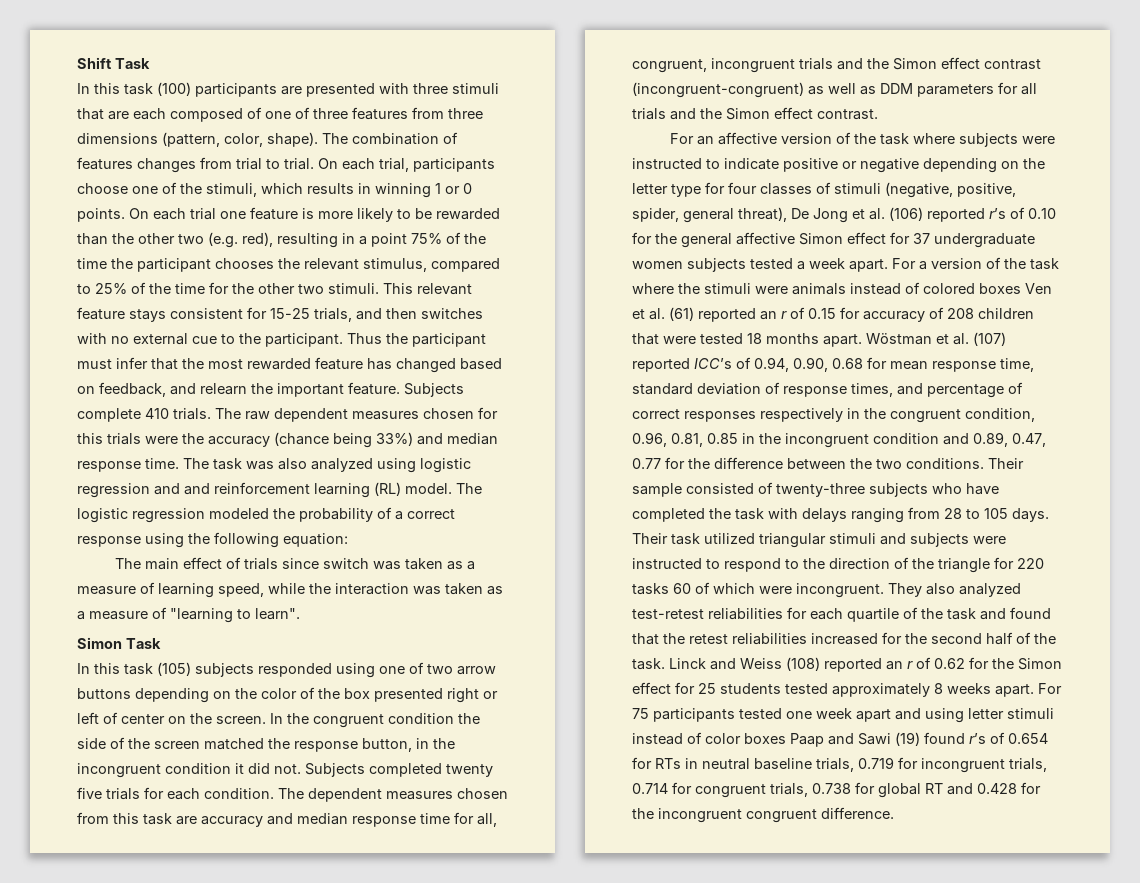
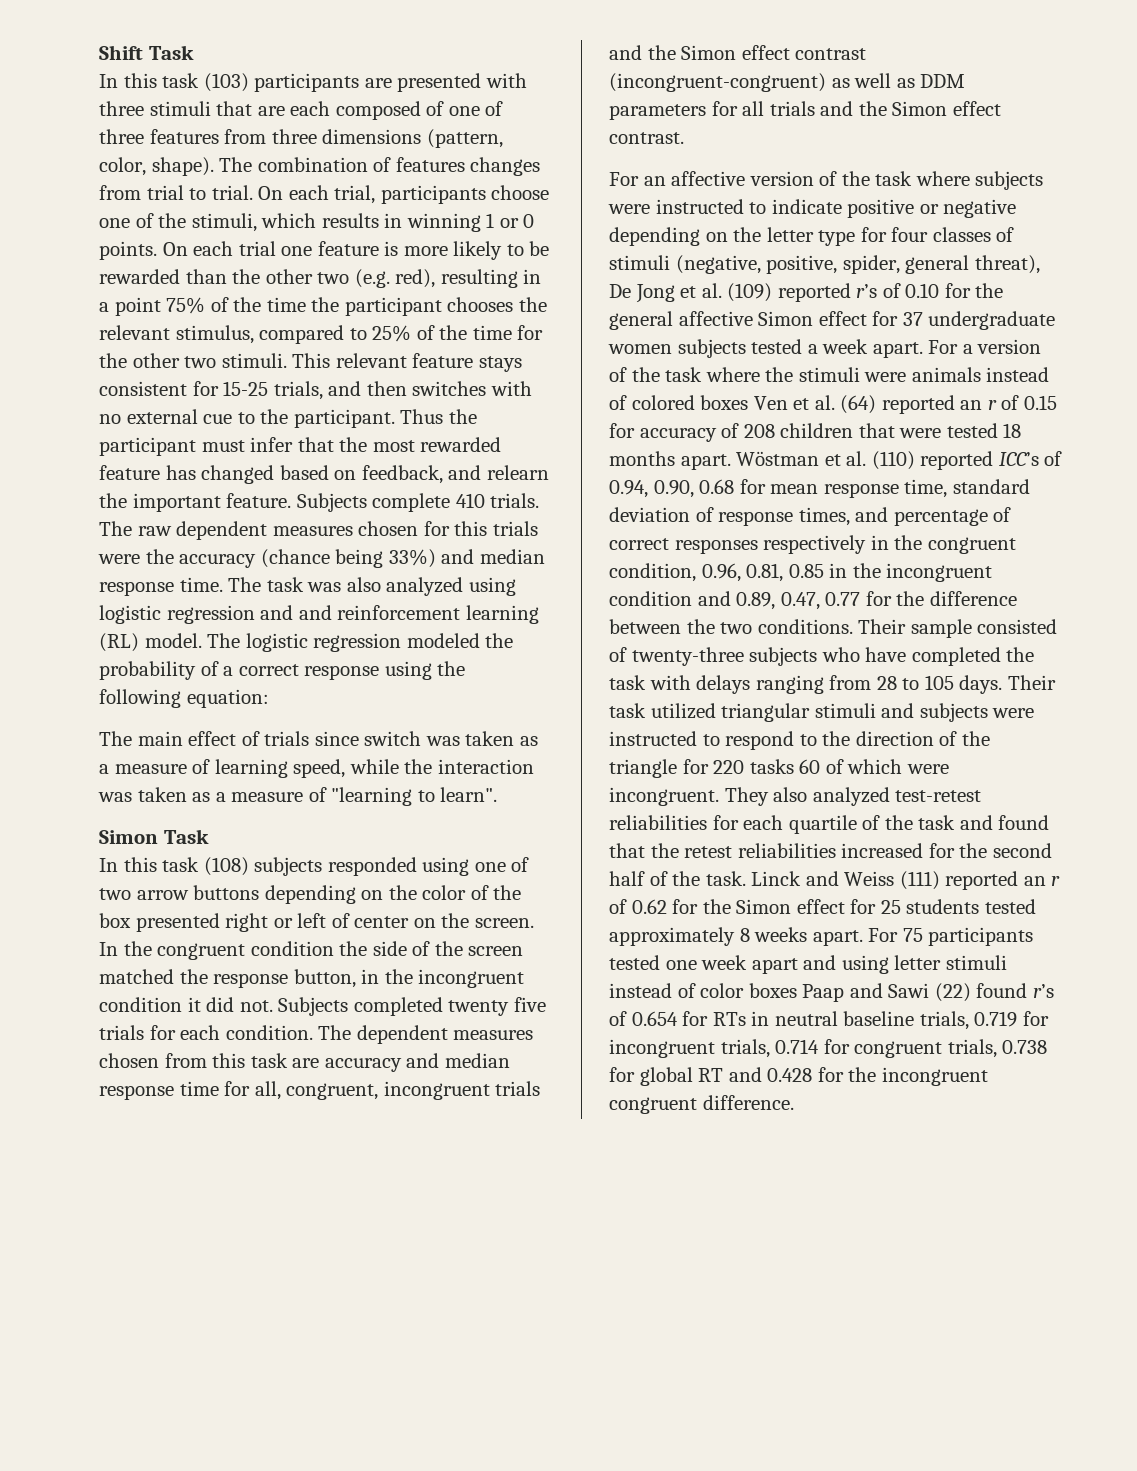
[157,82,191,96] (100) -> [203,73,249,92] (103)
[157,662,191,676] (105) -> [203,857,249,876] (108)
[889,207,923,221] (106) -> [727,283,773,302] (109)
[669,307,694,321] (61) -> [840,395,877,414] (64)
[973,332,1006,346] (107) -> [871,451,915,470] (110)
[786,657,820,671] (108) -> [899,871,940,890] (111)
[895,732,920,746] (19) -> [934,983,971,1002] (22)

